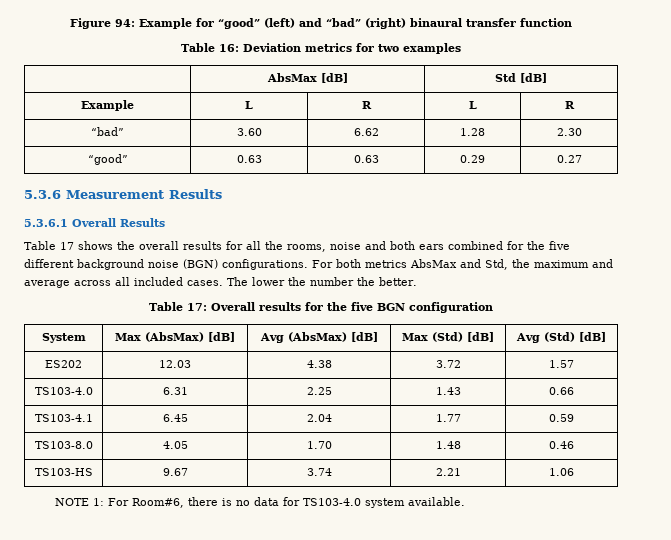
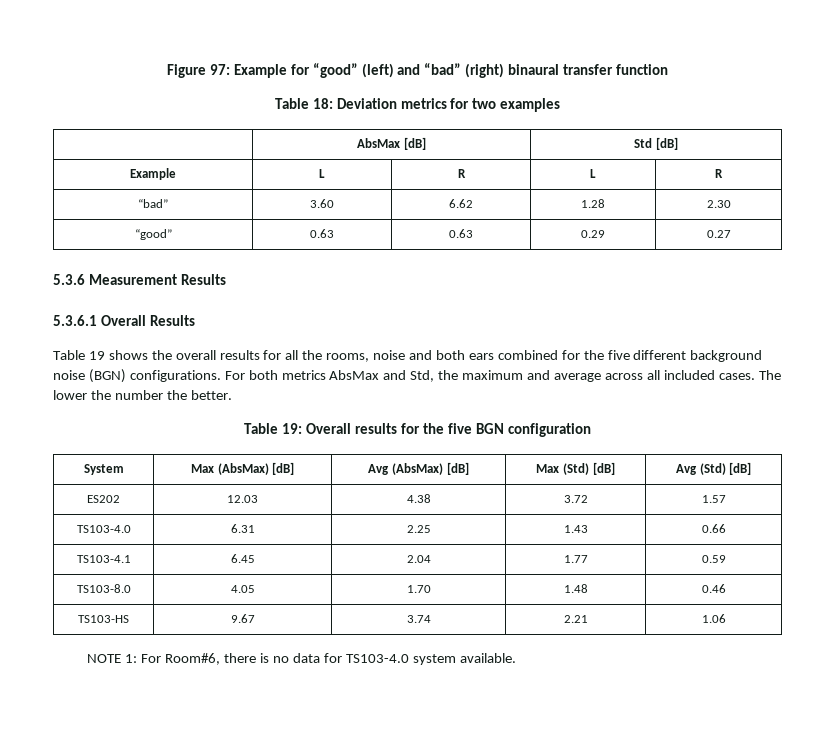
[115,19,135,27] 94: -> [209,64,230,75] 97:
[219,44,239,52] 16: -> [312,98,333,109] 18:
[60,242,74,250] 17 -> [88,351,105,360] 19
[187,303,207,311] 17: -> [282,423,303,434] 19:

